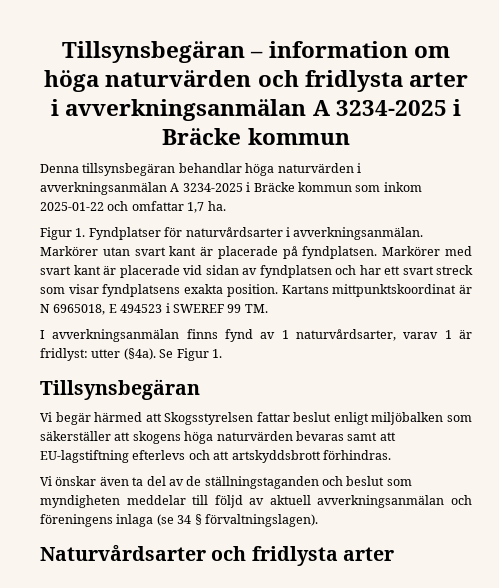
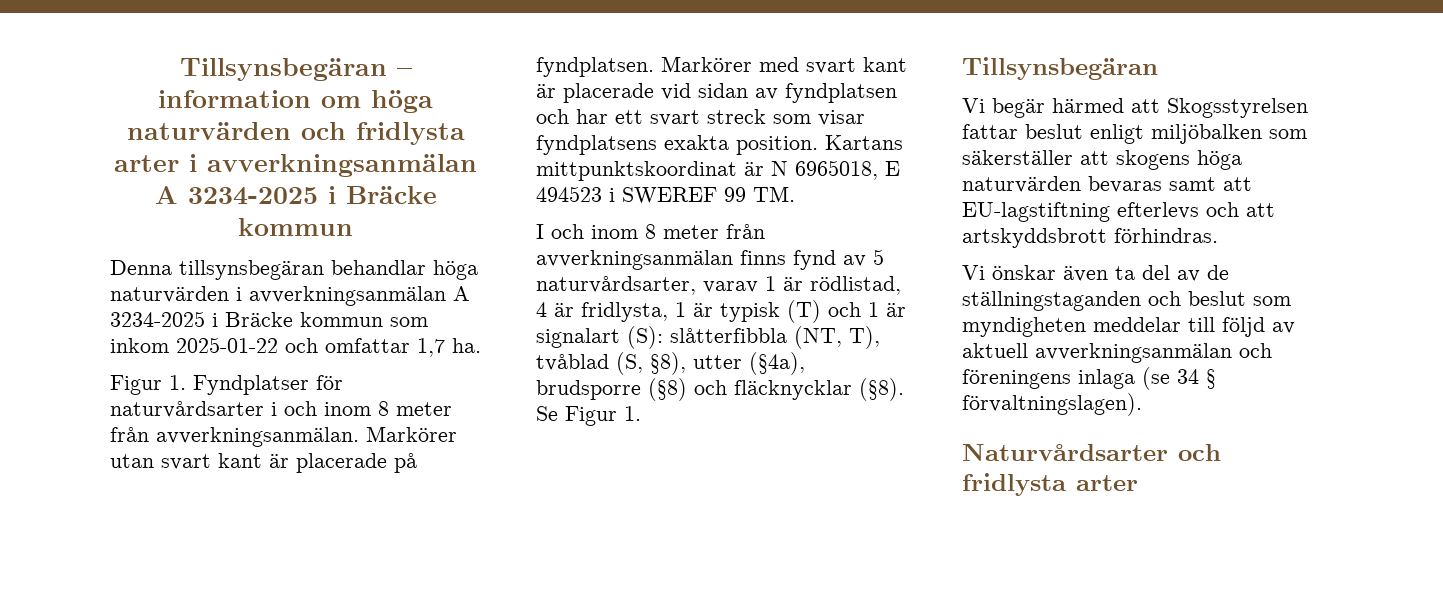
(290, 232) none -> [284,401,452,416] [110,427,149,442] och inom 8 meter från
(45, 334) none -> [551,224,765,239] och inom 8 meter från
[281,330,289,339] 1 -> [873,249,884,265] 5
[40,348,156,361] fridlyst: utter (§4a). -> [810,276,901,295] [536,300,906,323] [536,326,880,349] [536,352,805,375] [536,378,904,401] rödlistad, 4 är fridlysta, 1 är typisk (T) och 1 är signalart (S): slåtterfibbla (NT, T), tvåblad (S, §8), utter (§4a), brudsporre (§8) och fläcknycklar (§8).

